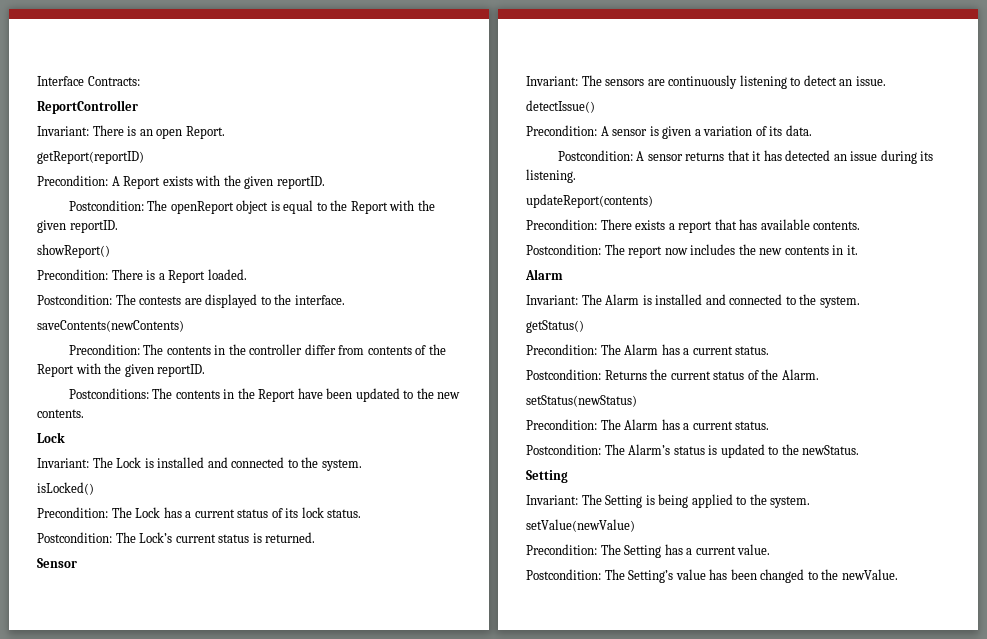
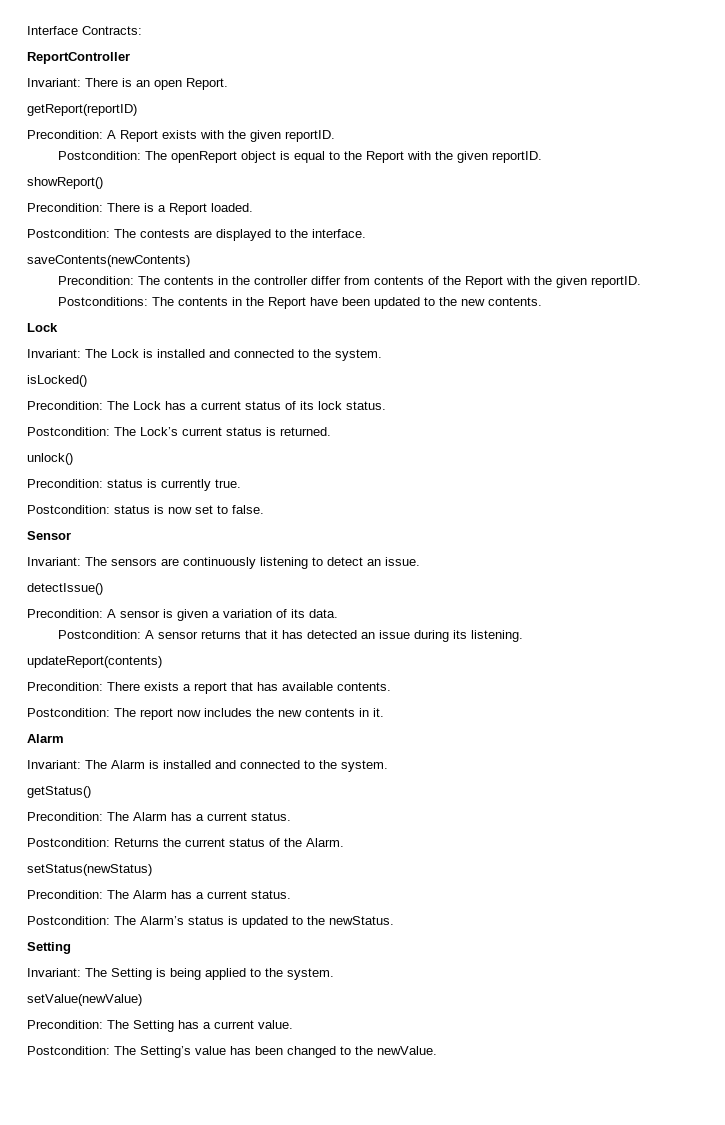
(316, 537) none -> [27,453,73,465] [27,479,241,491] [27,505,264,514] // unlock() // Precondition: status is currently true. // Postcondition: status is now set to false.

